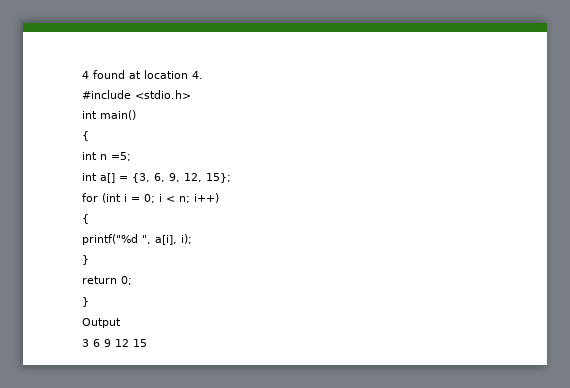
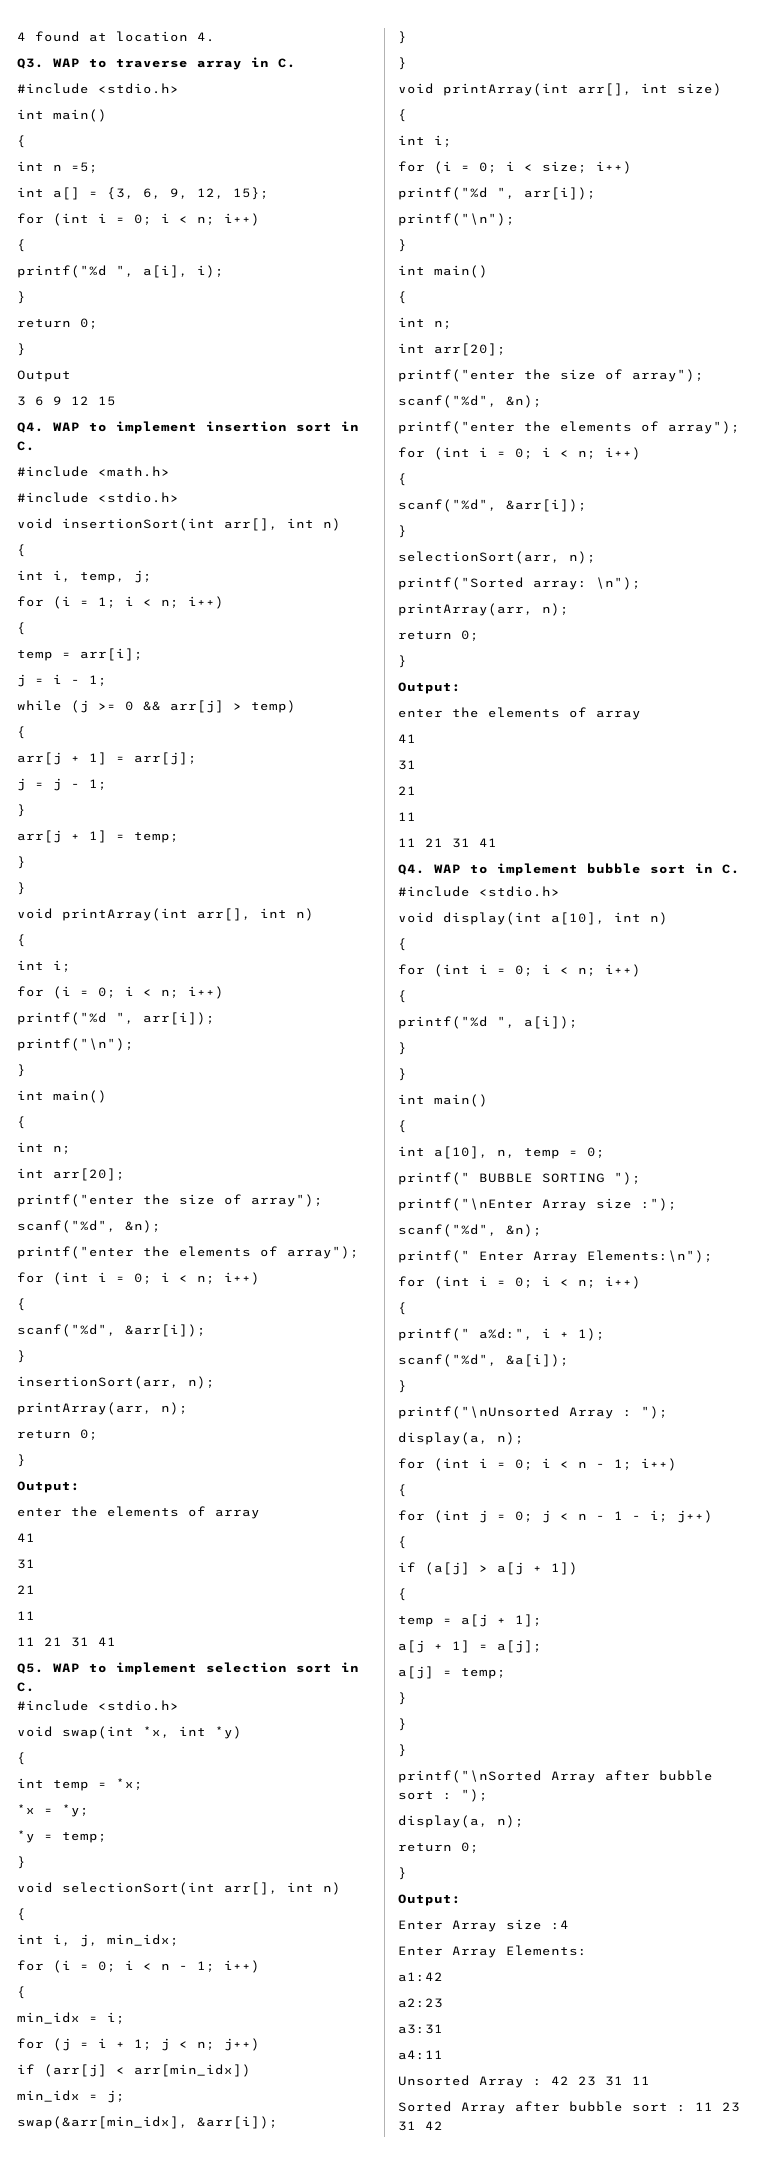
(203, 75) none -> [17,57,296,70] // Q3. WAP to traverse array in C.
(147, 343) none -> [17,421,359,434] [17,441,35,451] [17,466,170,477] [17,492,179,503] [17,518,341,531] [17,544,26,557] [17,570,152,583] [17,596,224,609] [17,622,26,635] [17,648,143,661] [17,674,107,687] [17,700,296,713] [17,726,26,739] [17,752,197,765] [17,778,107,791] [17,804,26,817] [17,830,179,843] [17,856,26,869] [17,882,26,895] [17,908,314,921] [17,934,26,947] [17,960,71,972] [17,986,224,999] [17,1012,215,1025] [17,1038,134,1051] [17,1064,26,1077] [17,1090,107,1103] [17,1116,26,1129] [17,1142,71,1154] [17,1168,125,1181] [17,1194,323,1207] [17,1220,161,1233] [17,1246,359,1259] [17,1272,260,1285] [17,1298,26,1311] [17,1324,206,1337] [17,1350,26,1363] [17,1376,215,1389] [17,1402,188,1415] [17,1429,98,1440] [17,1454,26,1467] [17,1481,80,1493] [17,1506,260,1519] [17,1533,35,1542] [17,1559,35,1569] [17,1585,35,1594] [17,1611,35,1620] [17,1637,116,1647] [17,1662,359,1675] [17,1682,35,1692] [17,1700,179,1711] [17,1726,242,1739] [17,1752,26,1765] [17,1778,143,1791] [17,1804,89,1817] [17,1830,107,1843] [17,1856,26,1869] [17,1882,341,1895] [17,1908,26,1921] [17,1934,179,1947] [17,1960,260,1973] [17,1986,26,1999] [17,2012,125,2024] [17,2038,260,2051] [17,2064,251,2077] [17,2090,125,2103] [17,2116,278,2129] [398,31,407,44] [398,57,407,70] [398,83,722,96] [398,109,407,122] [398,135,452,147] [398,161,632,174] [398,187,596,200] [398,213,515,226] [398,239,407,252] [398,265,488,278] [398,291,407,304] [398,317,452,329] [398,343,506,356] [398,369,704,382] [398,395,542,408] [398,421,740,434] [398,447,641,460] [398,473,407,486] [398,499,587,512] [398,525,407,538] [398,551,596,564] [398,577,641,590] [398,603,569,616] [398,630,479,641] [398,655,407,668] [398,682,461,694] [398,707,641,720] [398,734,416,743] [398,760,416,770] [398,786,416,795] [398,812,416,821] [398,838,497,848] [398,863,740,876] [398,886,560,897] [398,912,668,925] [398,938,407,951] [398,964,641,977] [398,990,407,1003] [398,1016,578,1029] [398,1042,407,1055] [398,1068,407,1081] [398,1094,488,1107] [398,1120,407,1133] [398,1146,605,1159] [398,1172,641,1185] [398,1198,677,1211] [398,1224,542,1237] [398,1250,713,1263] [398,1276,641,1289] [398,1302,407,1315] [398,1328,605,1341] [398,1354,569,1367] [398,1380,407,1393] [398,1406,668,1419] [398,1432,524,1445] [398,1458,677,1471] [398,1484,407,1497] [398,1510,713,1523] [398,1536,407,1549] [398,1562,578,1575] [398,1588,407,1601] [398,1614,542,1627] [398,1640,542,1653] [398,1666,506,1679] [398,1692,407,1705] [398,1718,407,1731] [398,1744,407,1757] [398,1770,713,1783] [398,1789,488,1802] [398,1815,524,1828] [398,1842,479,1853] [398,1867,407,1880] [398,1894,461,1906] [398,1919,569,1932] [398,1945,587,1958] [398,1972,443,1982] [398,1998,443,2008] [398,2024,443,2034] [398,2050,443,2060] [398,2075,650,2088] [398,2101,740,2114] [398,2121,443,2131] // Q4. WAP to implement insertion sort in C. // #include <math.h> // #include <stdio.h> // void insertionSort(int arr[], int n) // { // int i, temp, j; // for (i = 1; i < n; i++) // { // temp = arr[i]; // j = i - 1; // while (j >= 0 && arr[j] > temp) // { // arr[j + 1] = arr[j]; // j = j - 1; // } // arr[j + 1] = temp; // } // } // void printArray(int arr[], int n) // { // int i; // for (i = 0; i < n; i++) // printf("%d ", arr[i]); // printf("\n"); // } // int main() // { // int n; // int arr[20]; // printf("enter the size of array"); // scanf("%d", &n); // printf("enter the elements of array"); // for (int i = 0; i < n; i++) // { // scanf("%d", &arr[i]); // } // insertionSort(arr, n); // printArray(arr, n); // return 0; // } // Output: // enter the elements of array // 41 // 31 // 21 // 11 // 11 21 31 41 // Q5. WAP to implement selection sort in C. // #include <stdio.h> // void swap(int *x, int *y) // { // int temp = *x; // *x = *y; // *y = temp; // } // void selectionSort(int arr[], int n) // { // int i, j, min_idx; // for (i = 0; i < n - 1; i++) // { // min_idx = i; // for (j = i + 1; j < n; j++) // if (arr[j] < arr[min_idx]) // min_idx = j; // swap(&arr[min_idx], &arr[i]); // } // } // void printArray(int arr[], int size) // { // int i; // for (i = 0; i < size; i++) // printf("%d ", arr[i]); // printf("\n"); // } // int main() // { // int n; // int arr[20]; // printf("enter the size of array"); // scanf("%d", &n); // printf("enter the elements of array"); // for (int i = 0; i < n; i++) // { // scanf("%d", &arr[i]); // } // selectionSort(arr, n); // printf("Sorted array: \n"); // printArray(arr, n); // return 0; // } // Output: // enter the elements of array // 41 // 31 // 21 // 11 // 11 21 31 41 // Q4. WAP to implement bubble sort in C. // #include <stdio.h> // void display(int a[10], int n) // { // for (int i = 0; i < n; i++) // { // printf("%d ", a[i]); // } // } // int main() // { // int a[10], n, temp = 0; // printf(" BUBBLE SORTING "); // printf("\nEnter Array size :"); // scanf("%d", &n); // printf(" Enter Array Elements:\n"); // for (int i = 0; i < n; i++) // { // printf(" a%d:", i + 1); // scanf("%d", &a[i]); // } // printf("\nUnsorted Array : "); // display(a, n); // for (int i = 0; i < n - 1; i++) // { // for (int j = 0; j < n - 1 - i; j++) // { // if (a[j] > a[j + 1]) // { // temp = a[j + 1]; // a[j + 1] = a[j]; // a[j] = temp; // } // } // } // printf("\nSorted Array after bubble sort : "); // display(a, n); // return 0; // } // Output: // Enter Array size :4 // Enter Array Elements: // a1:42 // a2:23 // a3:31 // a4:11 // Unsorted Array : 42 23 31 11 // Sorted Array after bubble sort : 11 23 31 42

